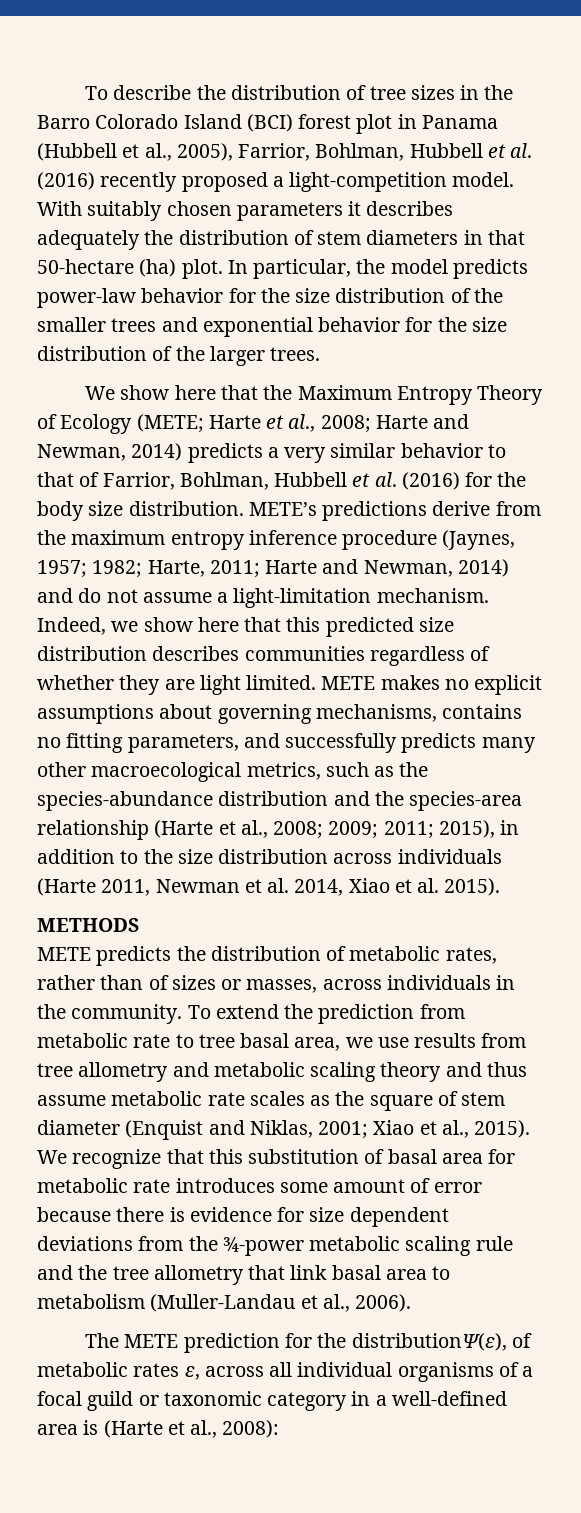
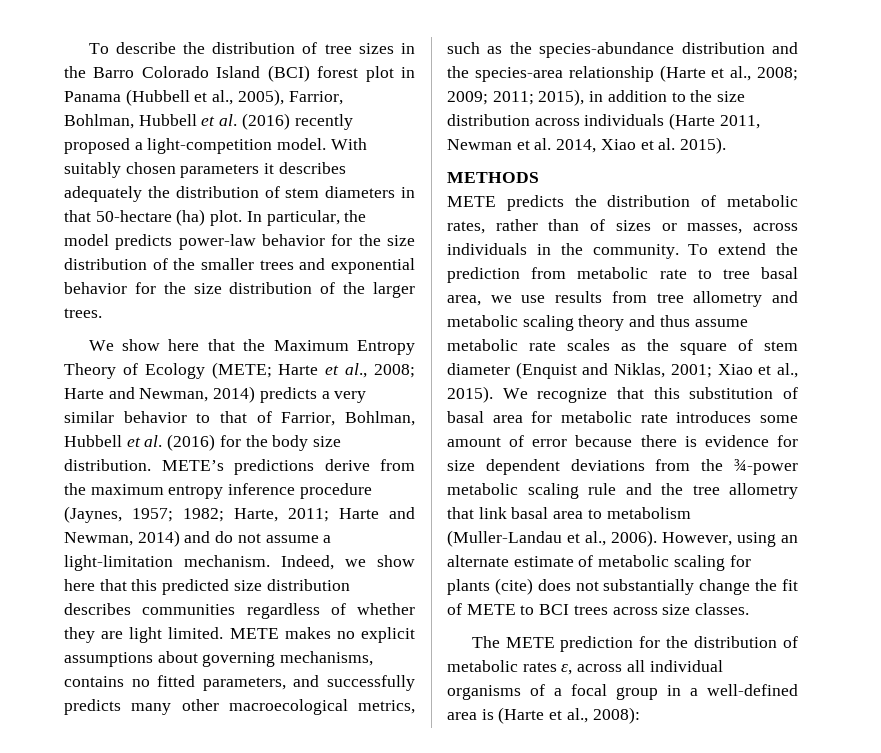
[66,733,124,753] fitting -> [157,675,196,687] fitted
(412, 1303) none -> [662,532,798,547] [447,555,751,571] [447,578,798,595] [447,603,750,615] However, using an alternate estimate of metabolic scaling for plants (cite) does not substantially change the fit of METE to BCI trees across size classes.
[351,1333,507,1351] distributionΨ(ε), -> [694,636,778,648] distribution
[87,1391,348,1411] guild or taxonomic category -> [616,687,658,700] group

